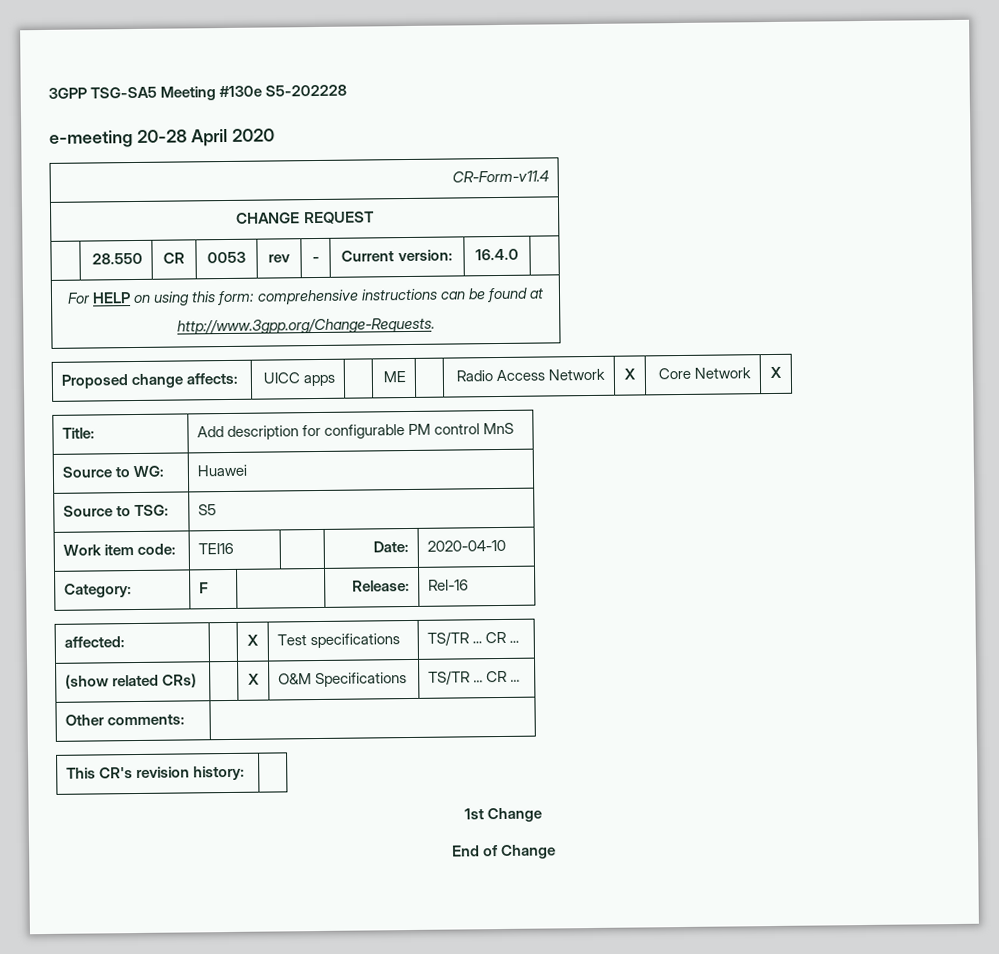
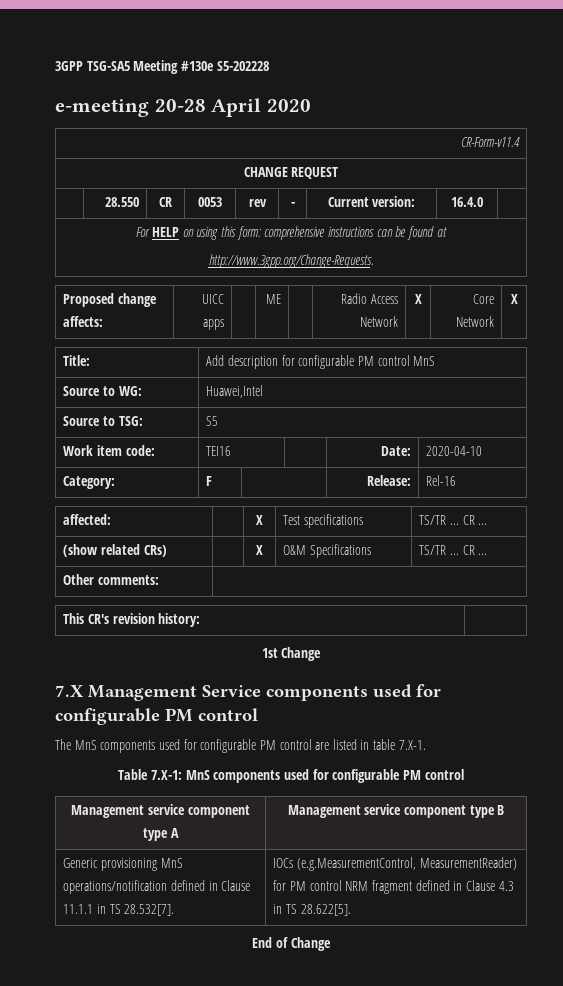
[197,464,248,477] Huawei -> [206,385,264,398] Huawei,Intel
(543, 815) none -> [55,684,441,701] [55,708,258,725] [55,739,426,753] [118,769,464,783] [71,804,250,818] [143,828,179,841] [287,804,505,818] [63,858,183,871] [63,880,251,894] [63,904,175,916] [273,857,517,871] [273,880,514,894] [273,904,351,916] // 7.X Management Service components used for configurable PM control // The MnS components used for configurable PM control are listed in table 7.X-1. // Table 7.X-1: MnS components used for configurable PM control // Management service component type A | Management service component type B // Generic provisioning MnS operations/notification defined in Clause 11.1.1 in TS 28.532[7]. | IOCs (e.g.MeasurementControl, MeasurementReader) for PM control NRM fragment defined in Clause 4.3 in TS 28.622[5].

